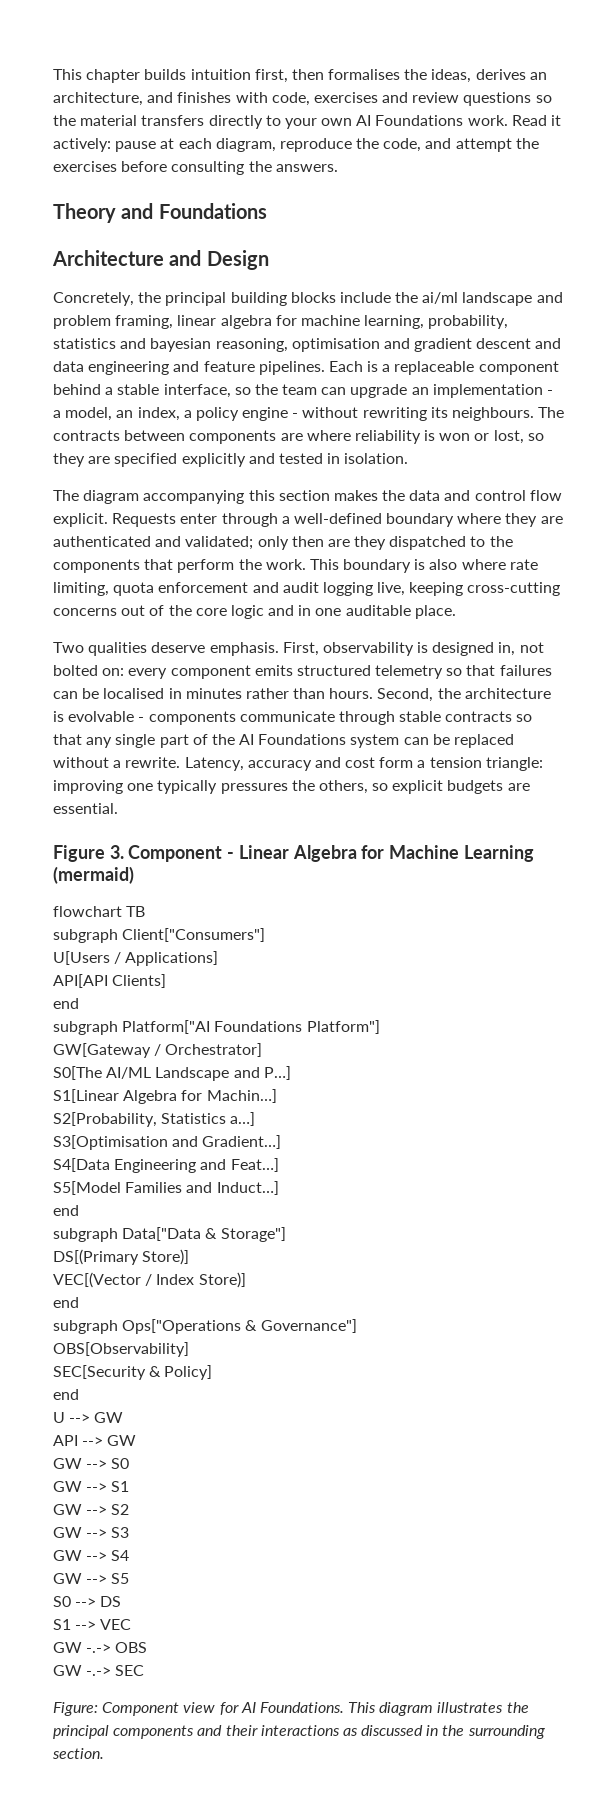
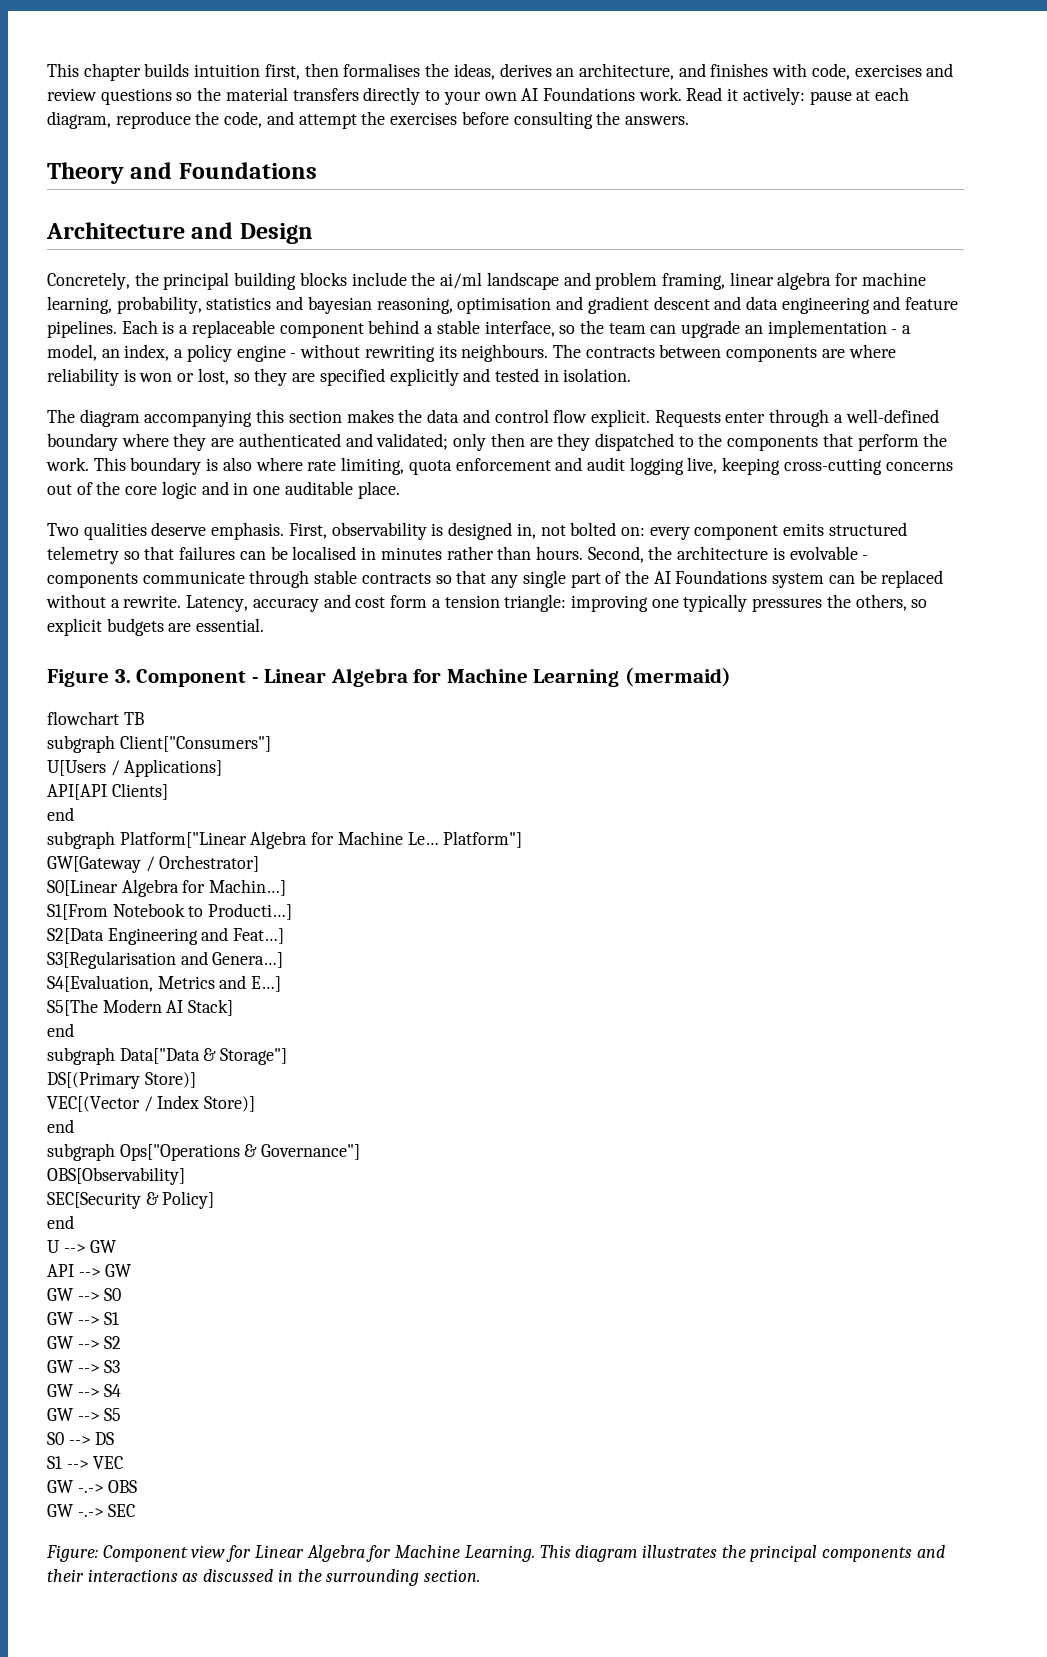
[122,1020,303,1034] Platform["AI Foundations -> [119,831,439,849] Platform["Linear Algebra for Machine Le…
[53,1066,291,1081] [53,1089,277,1104] [53,1112,256,1127] [53,1135,282,1150] [53,1158,279,1173] [53,1181,279,1195] S0[The AI/ML Landscape and P…] // S1[Linear Algebra for Machin…] // S2[Probability, Statistics a…] // S3[Optimisation and Gradient…] // S4[Data Engineering and Feat…] // S5[Model Families and Induct…] -> [47,879,287,897] [47,903,293,920] [47,927,285,945] [47,951,284,969] [47,975,282,992] [47,999,234,1016] S0[Linear Algebra for Machin…] // S1[From Notebook to Producti…] // S2[Data Engineering and Feat…] // S3[Regularisation and Genera…] // S4[Evaluation, Metrics and E…] // S5[The Modern AI Stack]
[240,1702,344,1713] AI Foundations. -> [254,1545,535,1562] Linear Algebra for Machine Learning.

